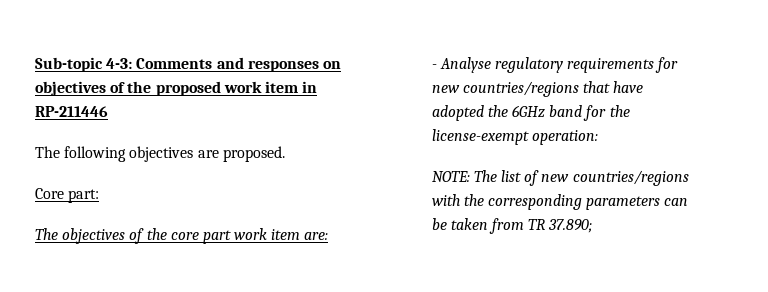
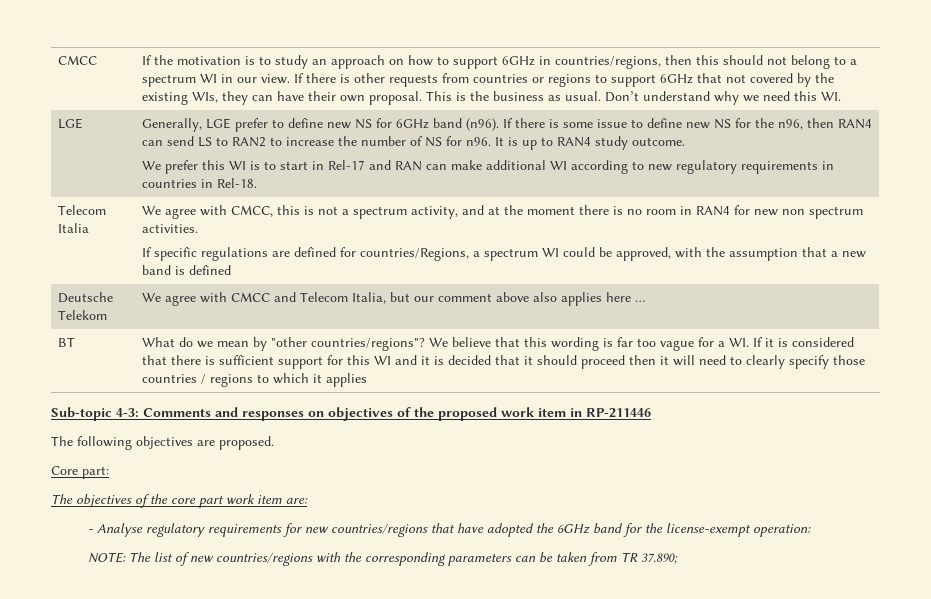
(35, 64) none -> [58,55,98,65] [142,55,858,69] [142,73,835,87] [142,91,842,105] [58,118,84,129] [142,118,873,132] [142,136,686,150] [142,160,835,174] [142,178,258,188] [58,205,107,215] [58,223,90,233] [142,205,864,219] [142,224,199,233] [142,247,867,261] [142,265,232,275] [58,292,114,303] [58,310,108,320] [142,292,646,306] [58,337,76,347] [142,337,855,351] [142,355,866,369] [142,373,368,387] CMCC | If the motivation is to study an approach on how to support 6GHz in countries/regions, then this should not belong to a spectrum WI in our view. If there is other requests from countries or regions to support 6GHz that not covered by the existing WIs, they can have their own proposal. This is the business as usual. Don’t understand why we need this WI. // LGE | Generally, LGE prefer to define new NS for 6GHz band (n96). If there is some issue to define new NS for the n96, then RAN4 can send LS to RAN2 to increase the number of NS for n96. It is up to RAN4 study outcome. // We prefer this WI is to start in Rel-17 and RAN can make additional WI according to new regulatory requirements in countries in Rel-18. // Telecom Italia | We agree with CMCC, this is not a spectrum activity, and at the moment there is no room in RAN4 for new non spectrum activities. // If specific regulations are defined for countries/Regions, a spectrum WI could be approved, with the assumption that a new band is defined // Deutsche Telekom | We agree with CMCC and Telecom Italia, but our comment above also applies here … // BT | What do we mean by "other countries/regions"? We believe that this wording is far too vague for a WI. If it is considered that there is sufficient support for this WI and it is decided that it should proceed then it will need to clearly specify those countries / regions to which it applies //

